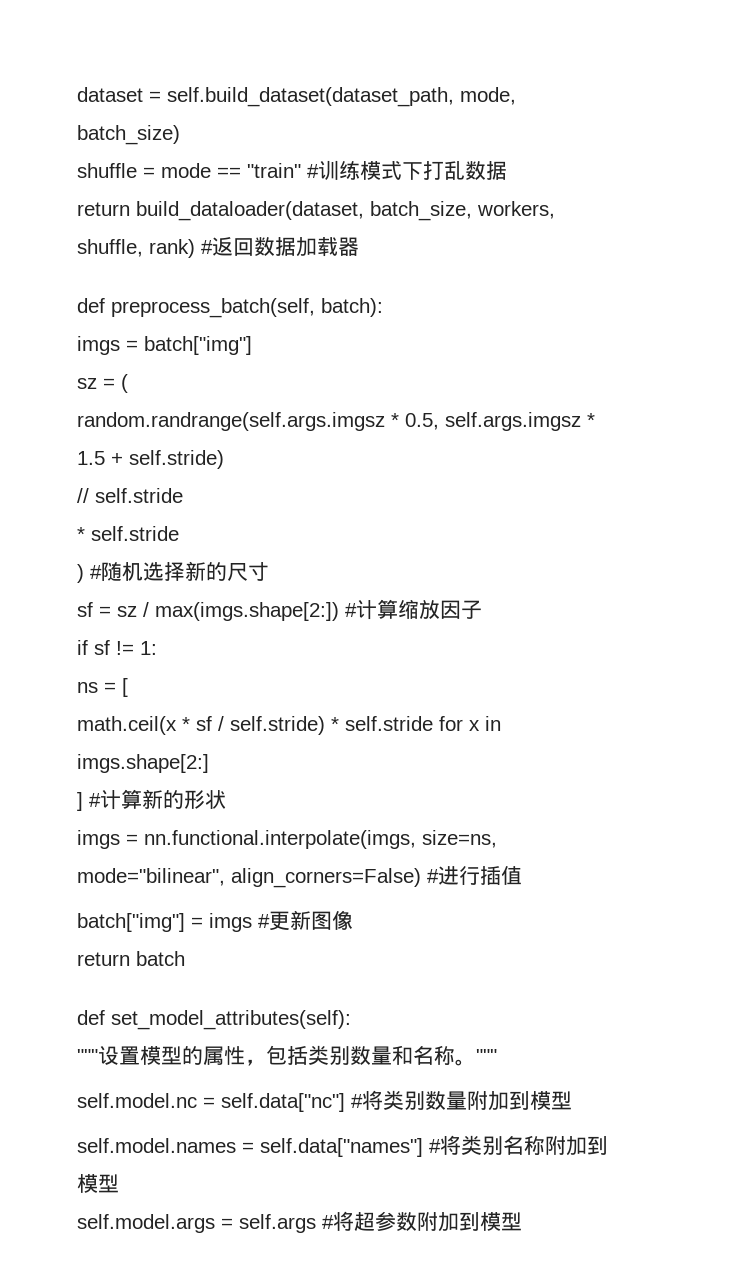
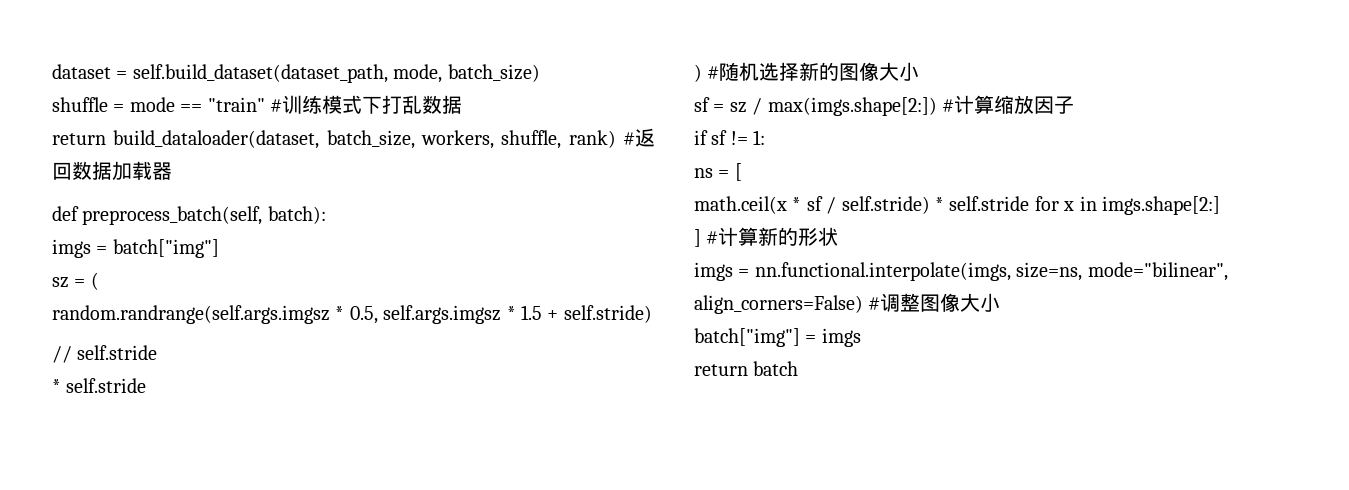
[227,562,269,581] 尺寸 -> [839,62,920,81] 图像大小
[438,866,522,885] 进行插值 -> [880,293,1001,312] 调整图像大小
[258,910,353,931] #更新图像 -> (861, 337) none
[77,1010,351,1030] [77,1045,497,1066] [77,1090,572,1112] [77,1135,608,1157] [77,1174,119,1193] [77,1211,522,1233] // def set_model_attributes(self): // """设置模型的属性，包括类别数量和名称。""" // self.model.nc = self.data["nc"] #将类别数量附加到模型 // self.model.names = self.data["names"] #将类别名称附加到模型 // self.model.args = self.args #将超参数附加到模型 -> (799, 368) none

